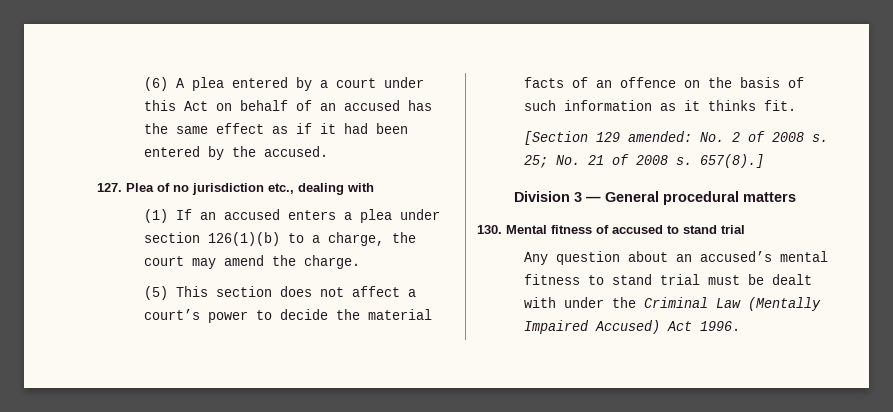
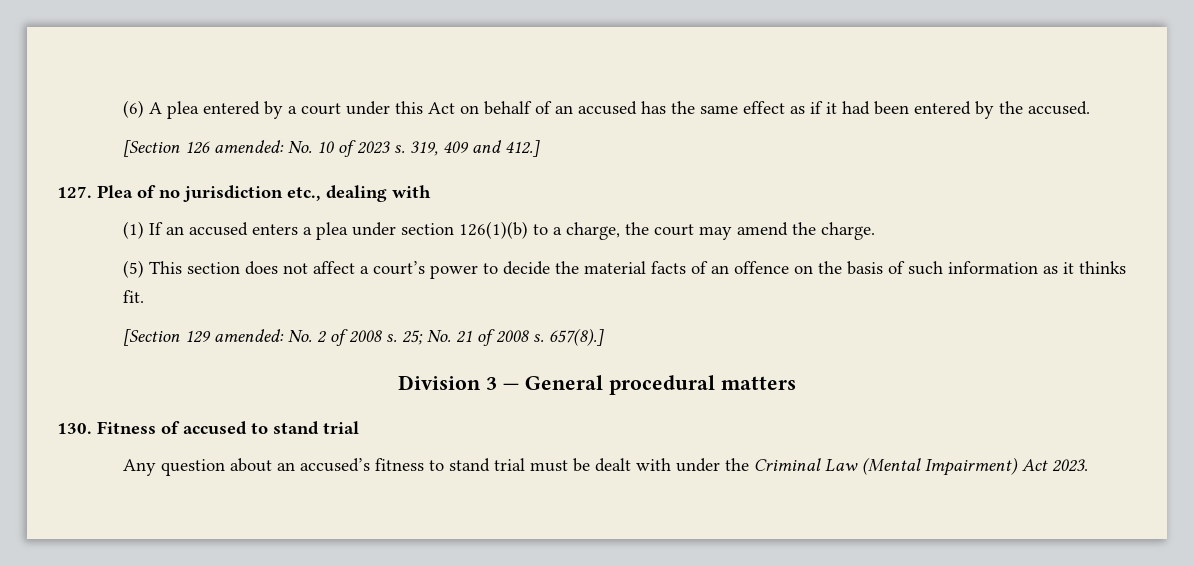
(329, 151) none -> [122,140,540,157] // [Section 126 amended: No. 10 of 2023 s. 319, 409 and 412.]
[506,225,592,234] Mental fitness -> [97,421,156,434] Fitness
[780,251,829,262] mental -> (370, 465) none
[748,297,822,311] [524,320,741,334] (Mentally Impaired Accused) Act 1996. -> [861,457,1088,476] (Mental Impairment) Act 2023.

